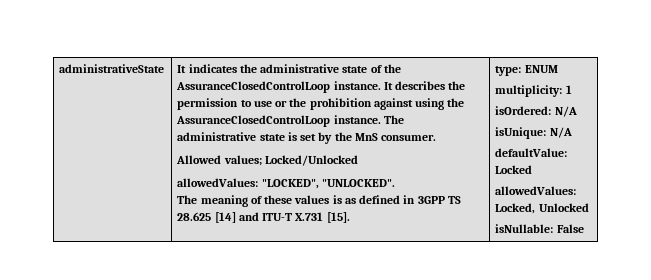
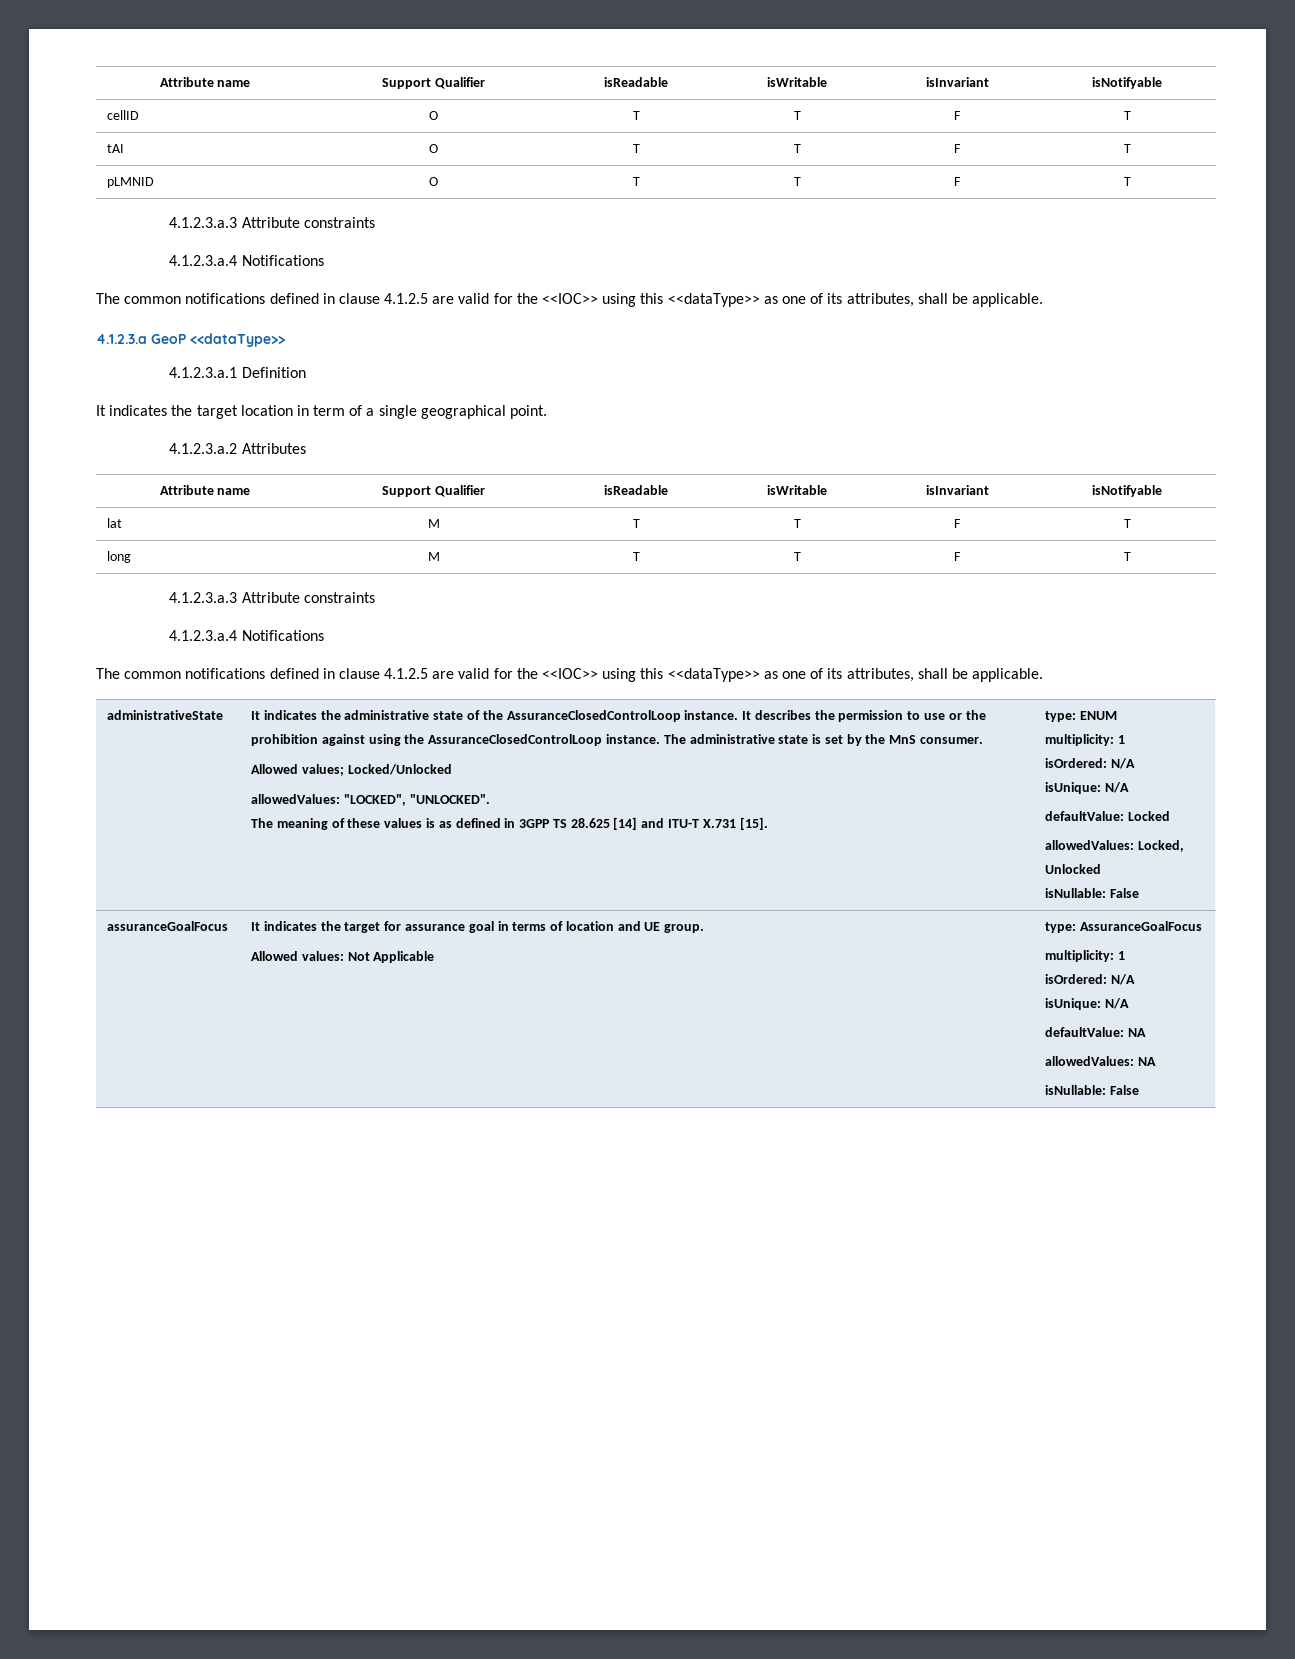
(59, 68) none -> [159,77,251,87] [382,77,485,89] [604,77,668,87] [767,77,827,87] [925,77,989,87] [1092,77,1162,89] [107,110,140,120] [429,111,438,120] [632,111,640,120] [793,111,801,120] [954,111,961,120] [1123,111,1131,120] [107,144,125,153] [429,144,438,153] [632,144,640,153] [793,144,801,153] [954,144,961,153] [1123,144,1131,153] [107,177,155,188] [429,177,438,186] [632,177,640,186] [793,177,801,186] [954,177,961,186] [1123,177,1131,186] [169,217,375,228] [169,255,324,266] [96,293,1044,307] [96,333,285,347] [169,367,306,378] [96,405,548,419] [169,443,306,454] [159,485,251,495] [382,485,485,497] [604,485,668,495] [767,485,827,495] [925,485,989,495] [1092,485,1162,497] [107,518,123,528] [427,519,440,528] [632,519,640,528] [793,519,801,528] [954,519,961,528] [1123,519,1131,528] [107,551,132,563] [427,552,440,561] [632,552,640,561] [793,552,801,561] [954,552,961,561] [1123,552,1131,561] [169,592,375,603] [169,630,324,641] [96,668,1044,682] Attribute name | Support Qualifier | isReadable | isWritable | isInvariant | isNotifyable // cellID | O | T | T | F | T // tAI | O | T | T | F | T // pLMNID | O | T | T | F | T // 4.1.2.3.a.3 Attribute constraints // 4.1.2.3.a.4 Notifications // The common notifications defined in clause 4.1.2.5 are valid for the <<IOC>> using this <<dataType>> as one of its attributes, shall be applicable. // 4.1.2.3.a GeoP <<dataType>> // 4.1.2.3.a.1 Definition // It indicates the target location in term of a single geographical point. // 4.1.2.3.a.2 Attributes // Attribute name | Support Qualifier | isReadable | isWritable | isInvariant | isNotifyable // lat | M | T | T | F | T // long | M | T | T | F | T // 4.1.2.3.a.3 Attribute constraints // 4.1.2.3.a.4 Notifications // The common notifications defined in clause 4.1.2.5 are valid for the <<IOC>> using this <<dataType>> as one of its attributes, shall be applicable. //
(584, 228) none -> [107,921,229,931] [251,921,705,933] [251,951,435,963] [1045,921,1202,933] [1045,950,1125,962] [1045,974,1135,985] [1045,998,1129,1010] [1045,1027,1146,1037] [1045,1056,1156,1066] [1045,1085,1139,1095] // assuranceGoalFocus | It indicates the target for assurance goal in terms of location and UE group. // Allowed values: Not Applicable | type: AssuranceGoalFocus // multiplicity: 1 // isOrdered: N/A // isUnique: N/A // defaultValue: NA // allowedValues: NA // isNullable: False

